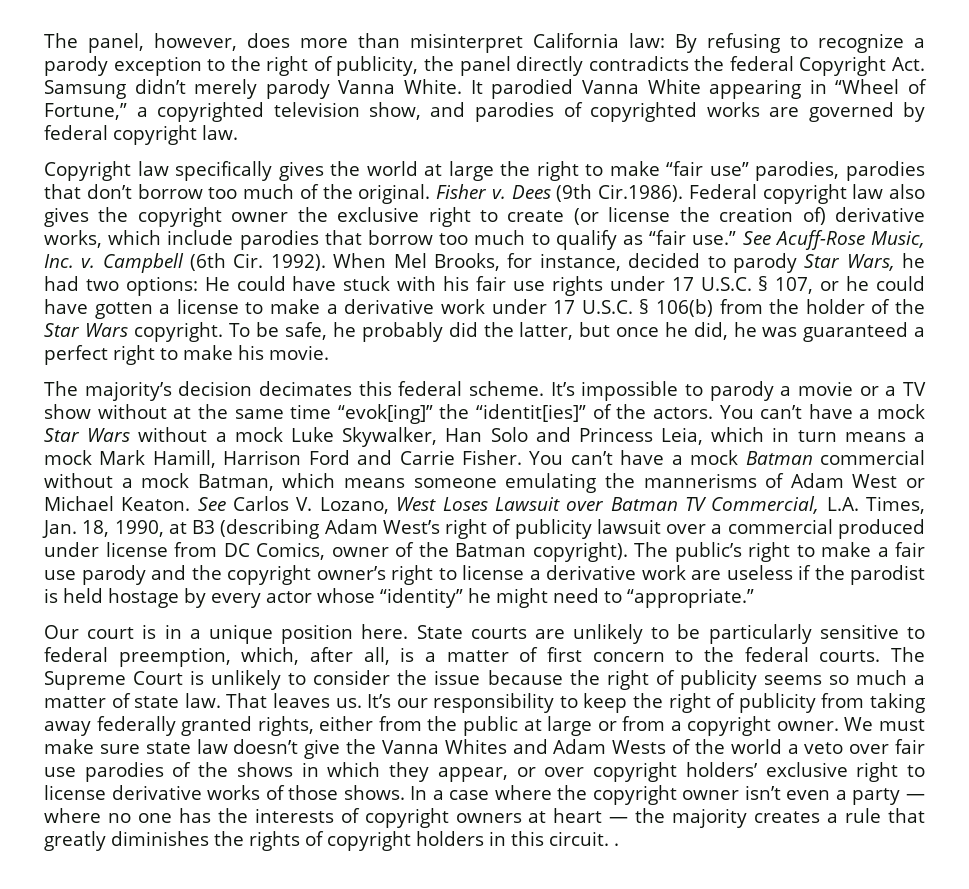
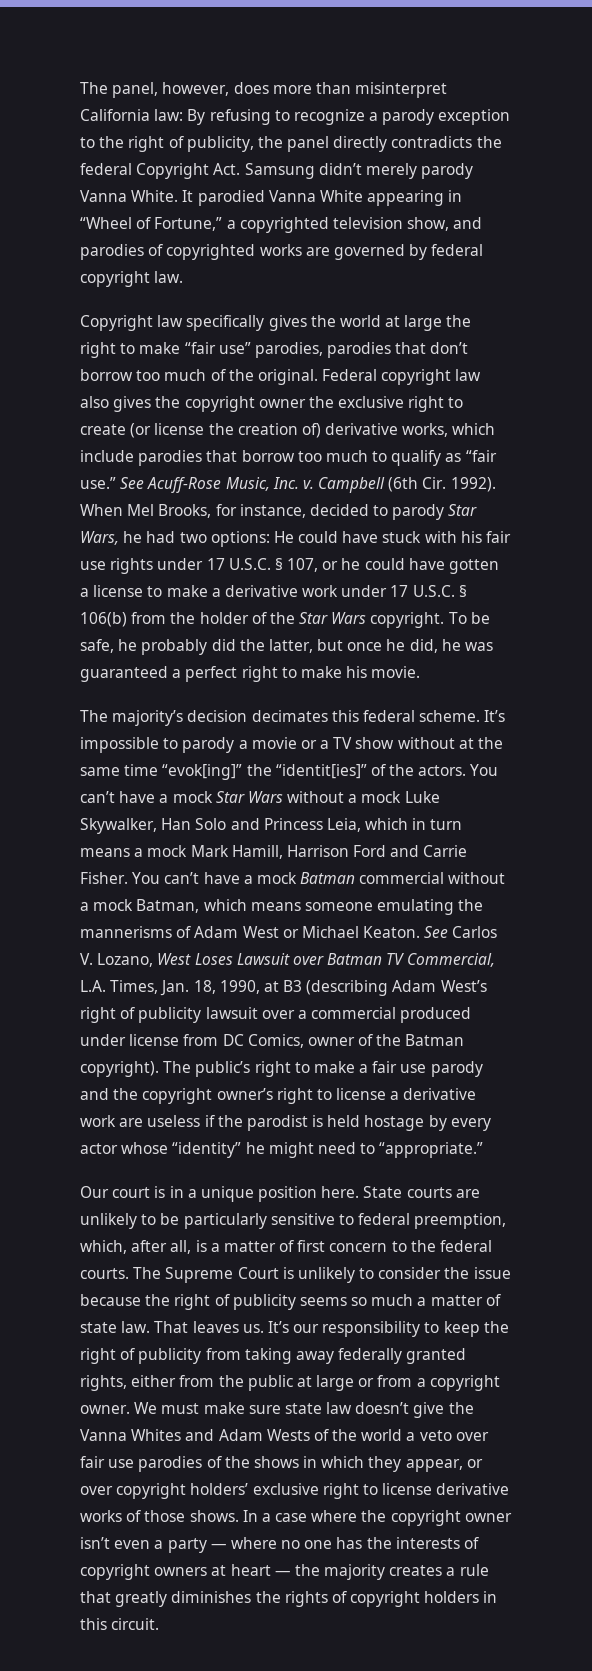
[436,184,683,202] Fisher v. Dees (9th Cir.1986). -> (318, 377) none
[614,843,619,846] . -> (160, 1624) none

